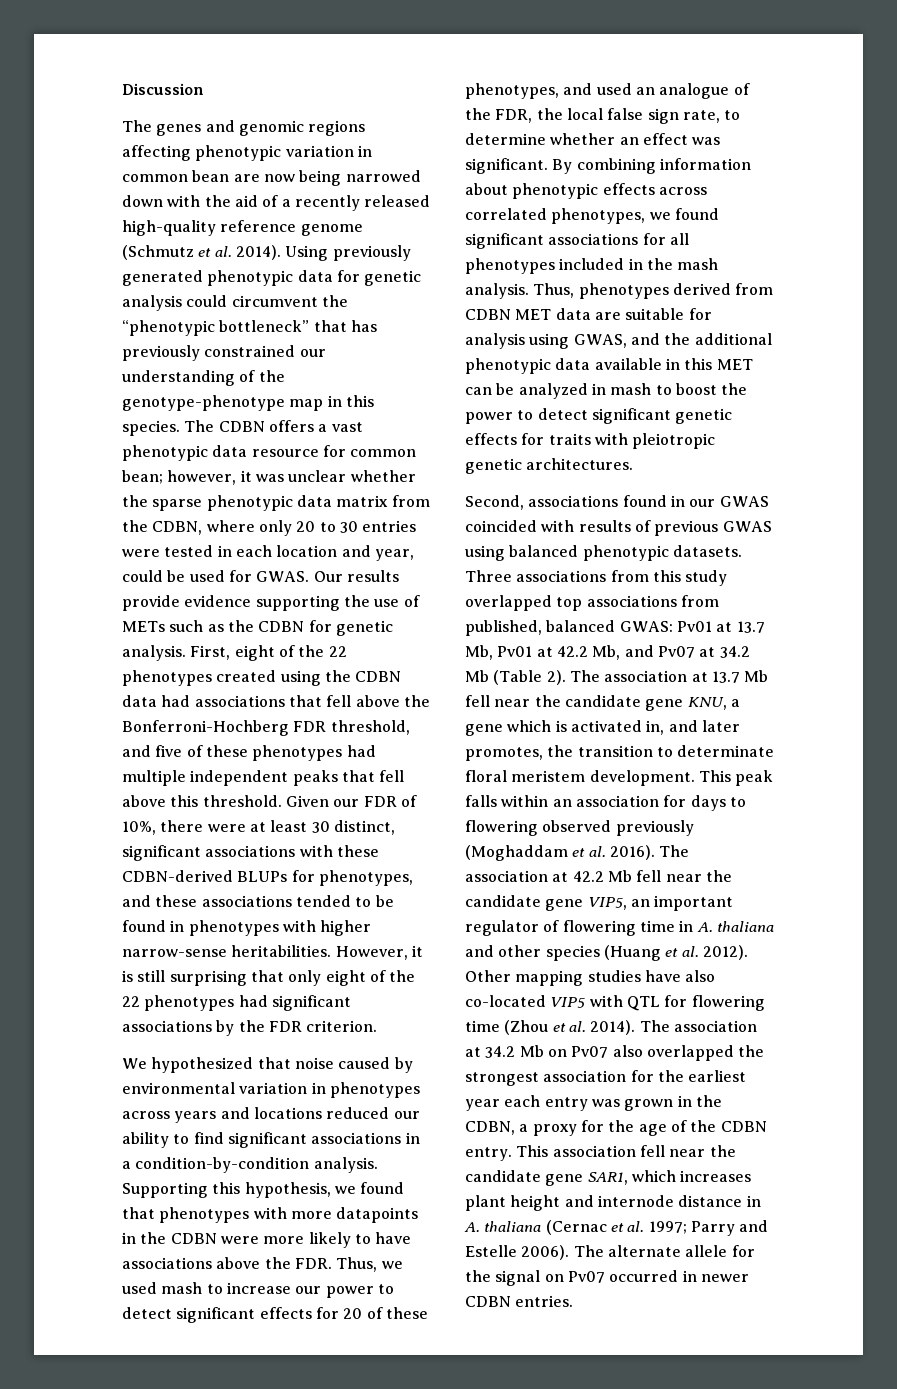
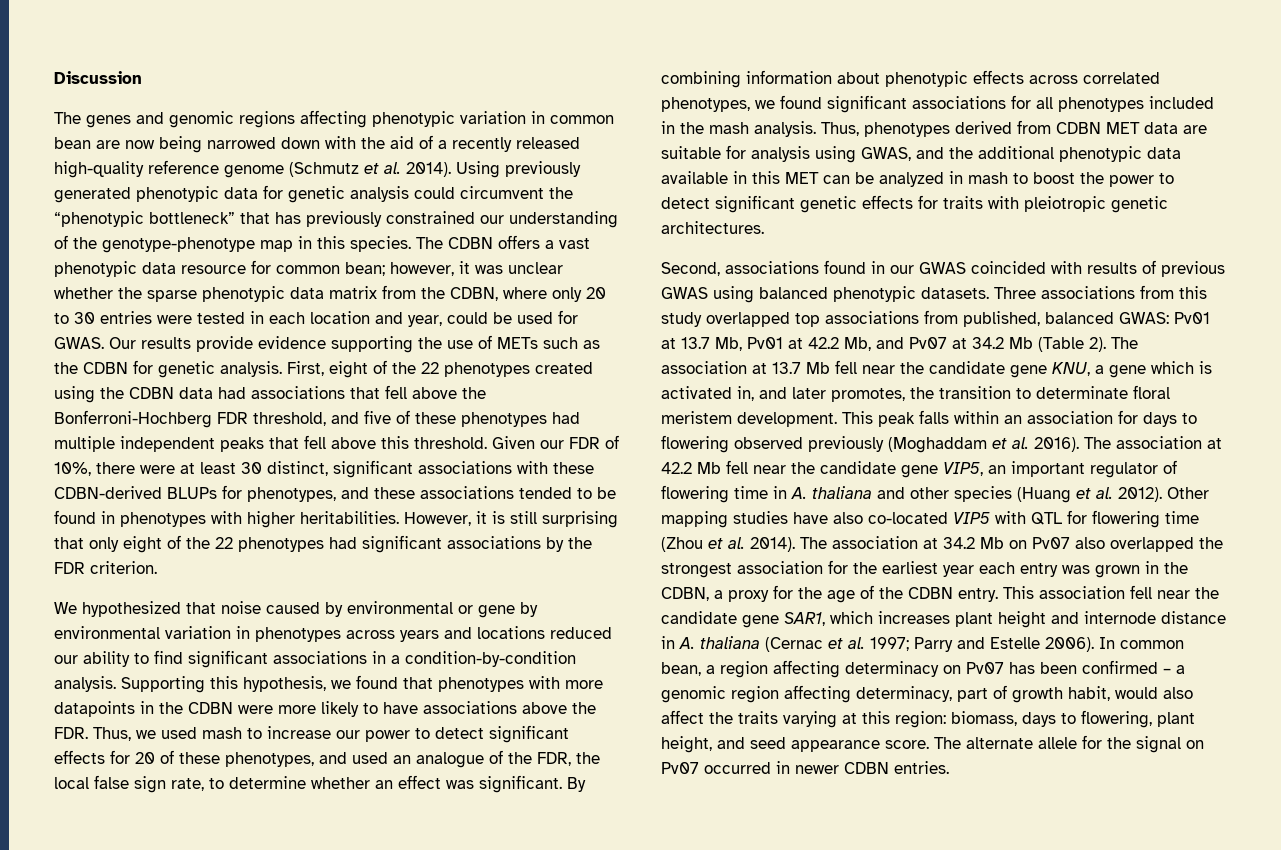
[122,949,227,957] narrow-sense -> (295, 519) none
(235, 1088) none -> [458,602,538,618] [54,626,160,639] or gene by environmental
(570, 1252) none -> [1099,637,1184,649] [661,660,1185,678] [661,685,1193,703] [661,710,1195,728] [661,736,929,753] In common bean, a region affecting determinacy on Pv07 has been confirmed – a genomic region affecting determinacy, part of growth habit, would also affect the traits varying at this region: biomass, days to flowering, plant height, and seed appearance score.

